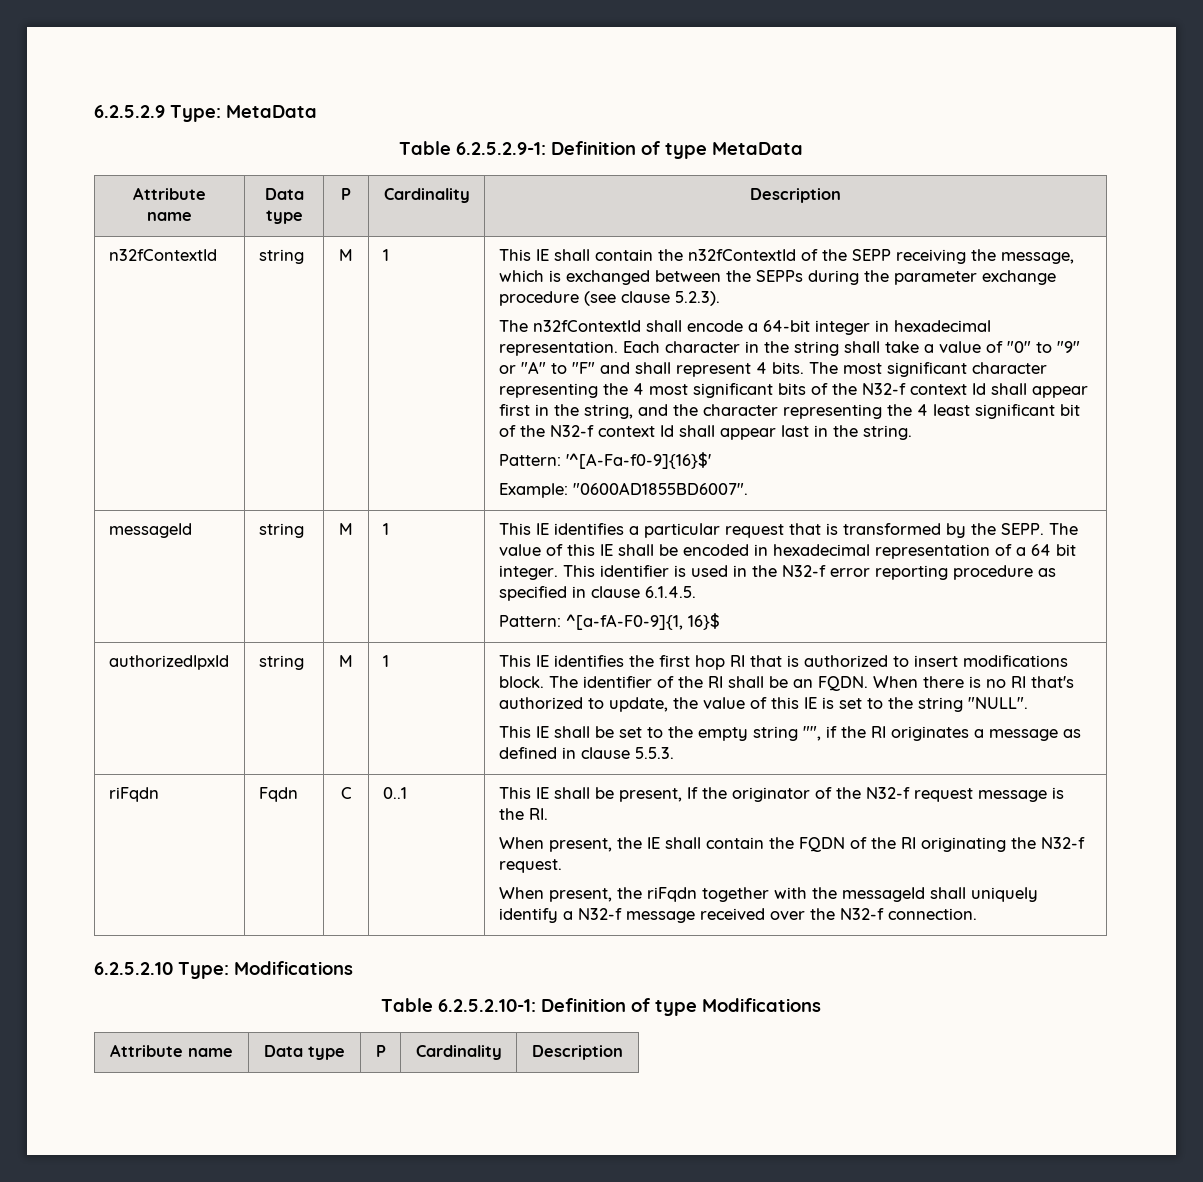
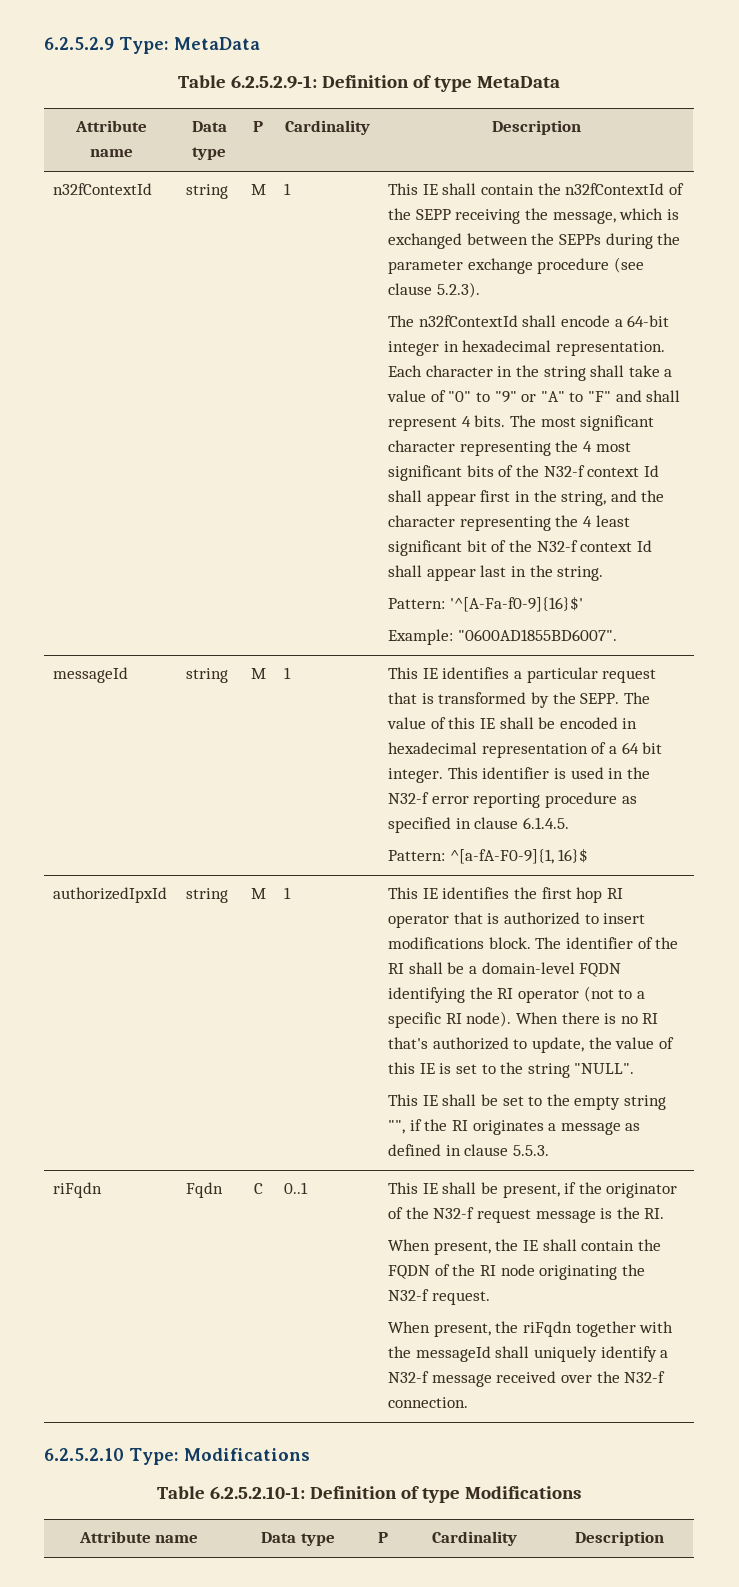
(745, 661) none -> [388,914,450,928] operator
[792,676,868,691] an FQDN. -> [469,962,622,977] [388,986,645,1003] [388,1011,512,1028] a domain-level FQDN identifying the RI operator (not to a specific RI node).
[686,787,698,799] If -> [564,1182,577,1194] if
(916, 843) none -> [500,1264,535,1276] node

